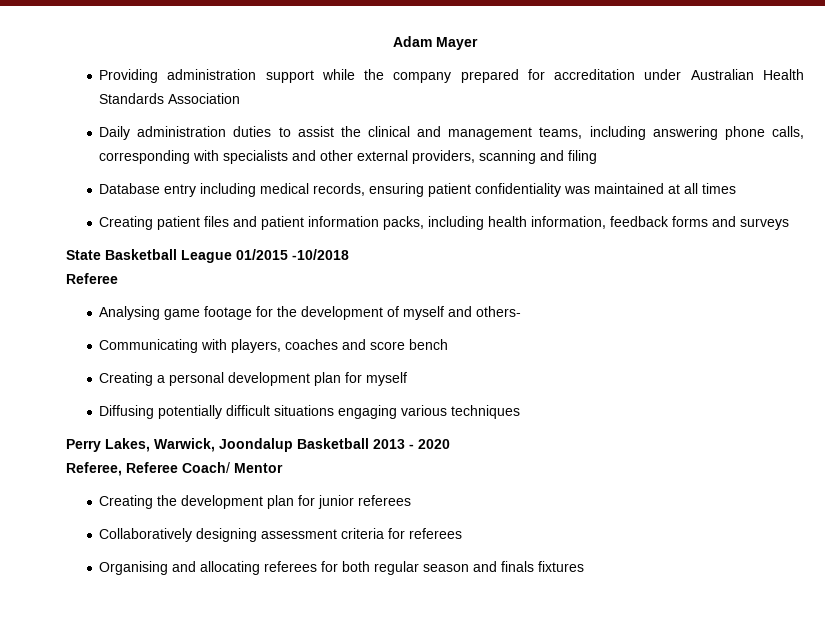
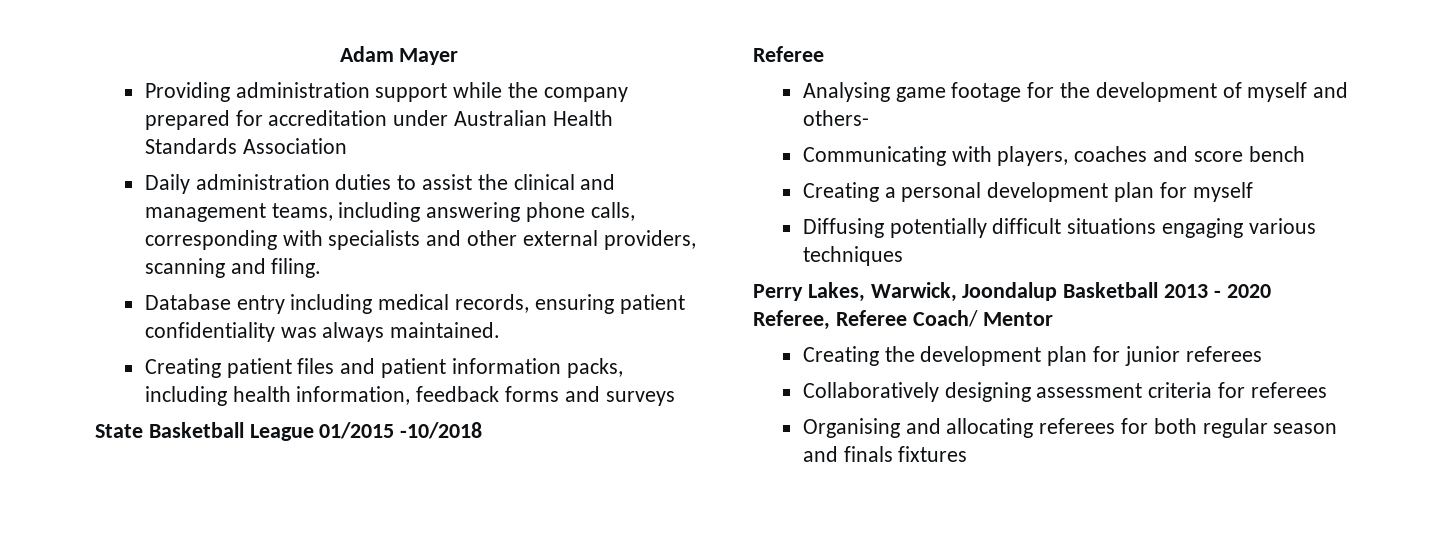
[568,150,598,164] filing -> [271,258,322,278] filing.
[594,183,737,194] maintained at all times -> [322,322,501,342] always maintained.

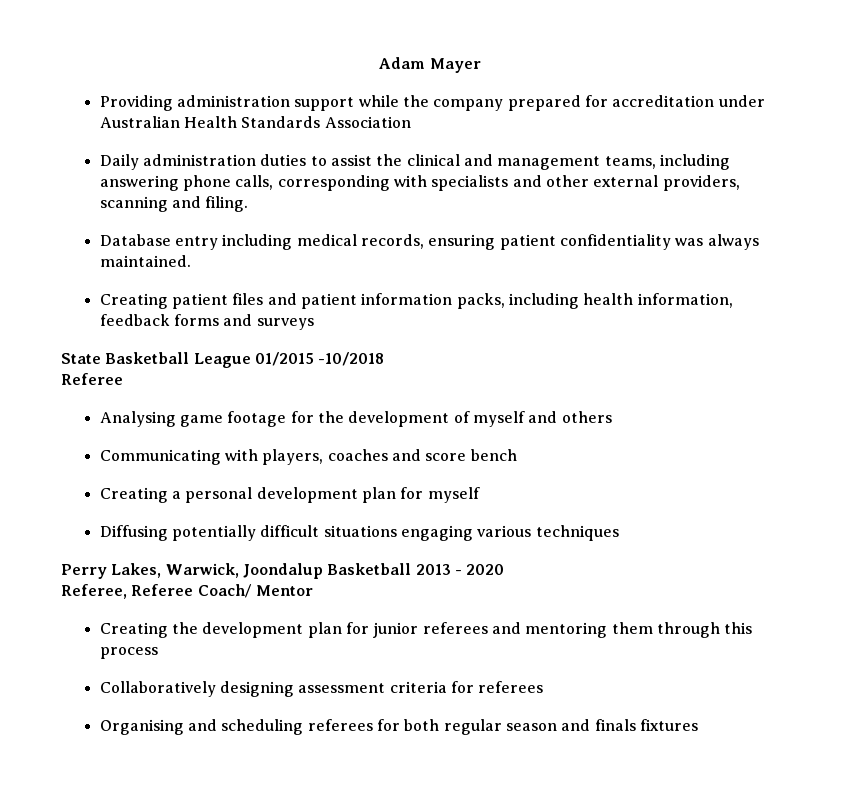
[802,110,869,126] others- -> [561,411,612,423] others
(1262, 354) none -> [492,622,753,638] [99,647,158,659] and mentoring them through this process
[946,418,1034,438] allocating -> [221,719,304,735] scheduling

